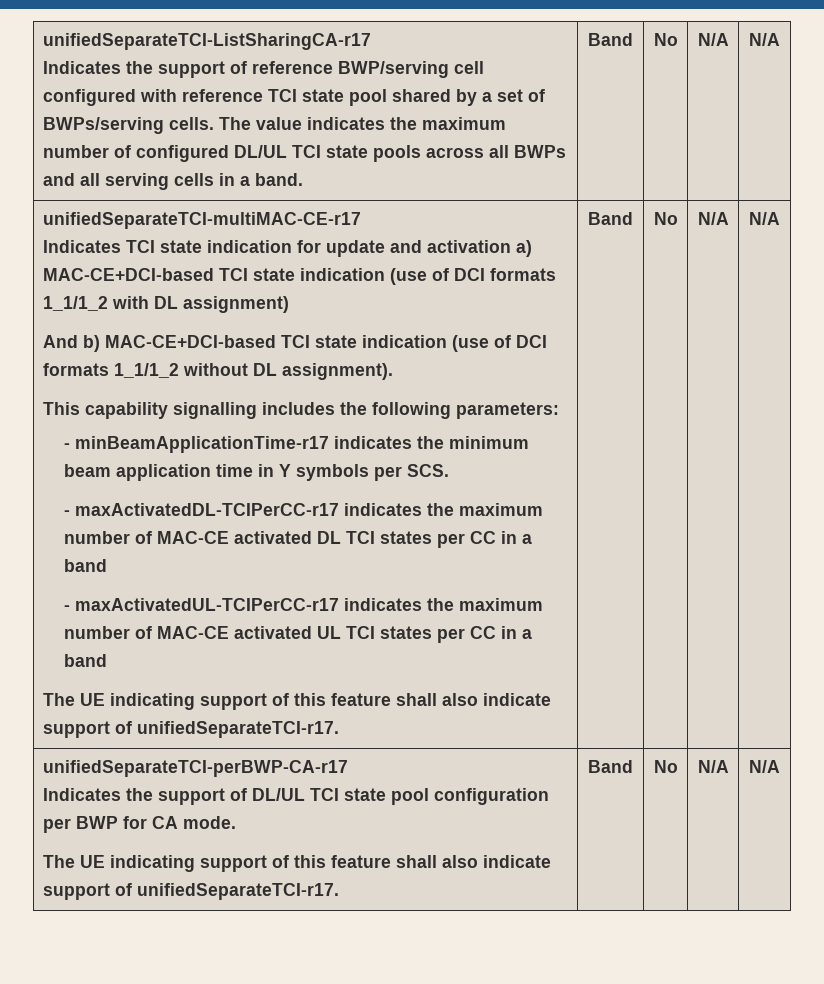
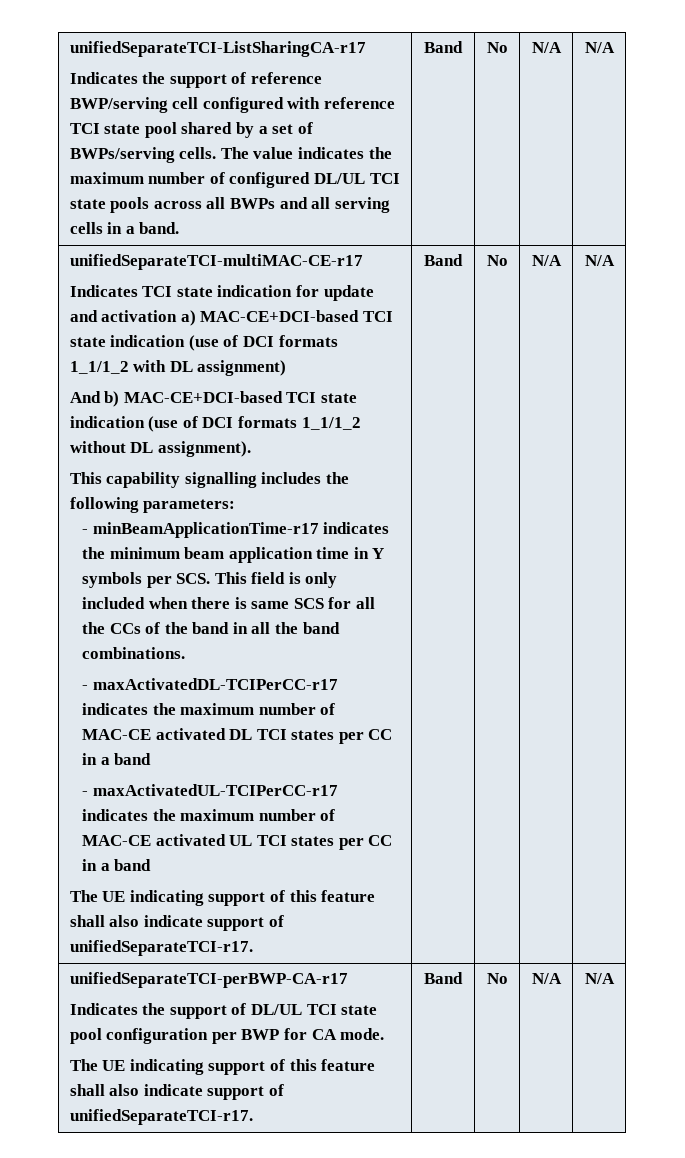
(449, 470) none -> [214,572,338,588] [81,597,376,609] [81,622,340,634] [81,647,185,659] This field is only included when there is same SCS for all the CCs of the band in all the band combinations.

